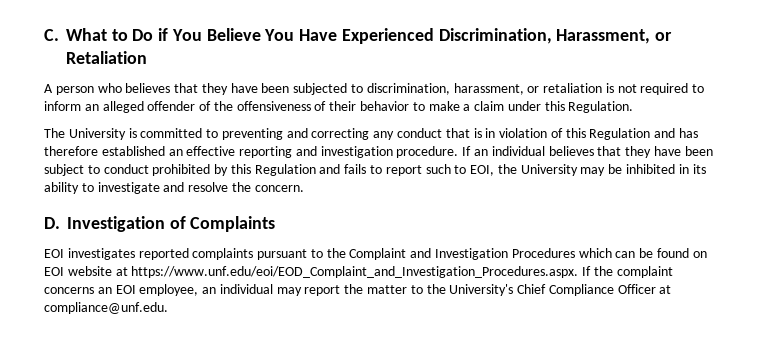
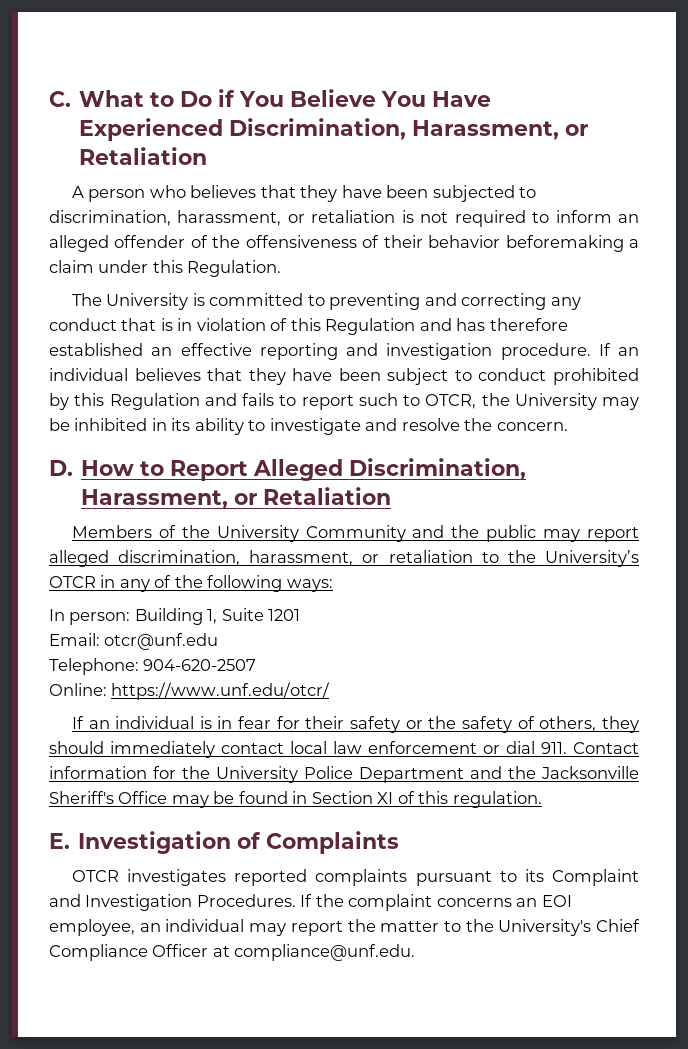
[412,101,460,111] to make -> [505,235,624,252] beforemaking
[470,165,495,176] EOI, -> [425,394,477,409] OTCR,
(60, 223) none -> [81,458,527,481] [81,487,392,509] [71,525,639,542] [49,550,640,567] [49,575,333,592] [49,608,301,625] [49,633,219,650] [49,658,257,675] [49,682,331,700] [71,716,639,733] [49,741,639,758] [49,766,639,783] [49,791,542,808] [49,833,70,849] How to Report Alleged Discrimination, Harassment, or Retaliation // Members of the University Community and the public may report alleged discrimination, harassment, or retaliation to the University’s OTCR in any of the following ways: // In person: Building 1, Suite 1201 // Email: otcr@unf.edu // Telephone: 904-620-2507 // Online: https://www.unf.edu/otcr/ // If an individual is in fear for their safety or the safety of others, they should immediately contact local law enforcement or dial 911. Contact information for the University Police Department and the Jacksonville Sheriff's Office may be found in Section XI of this regulation. // E.
[44,249,64,258] EOI -> [71,870,119,882] OTCR
[326,248,346,258] the -> [524,869,544,882] its
[511,248,707,258] [44,266,579,278] Procedures which can be found on EOI website at https://www.unf.edu/eoi/EOD_Complaint_and_Investigation_Procedures.aspx. -> [196,894,296,907] Procedures.

